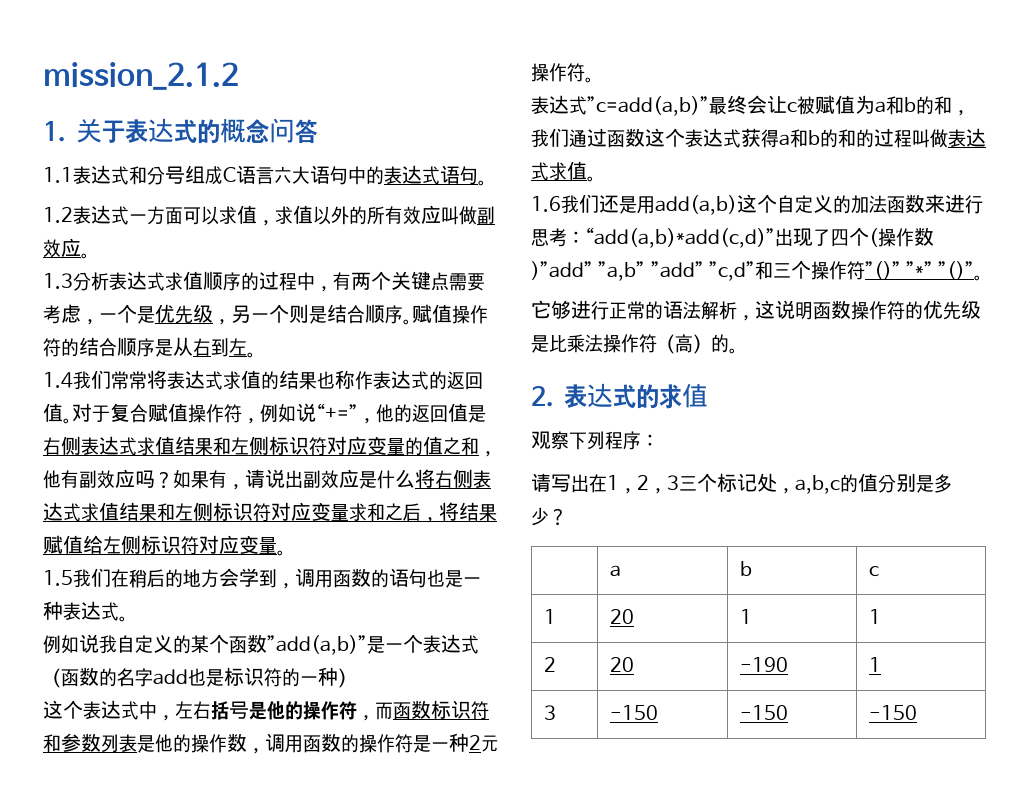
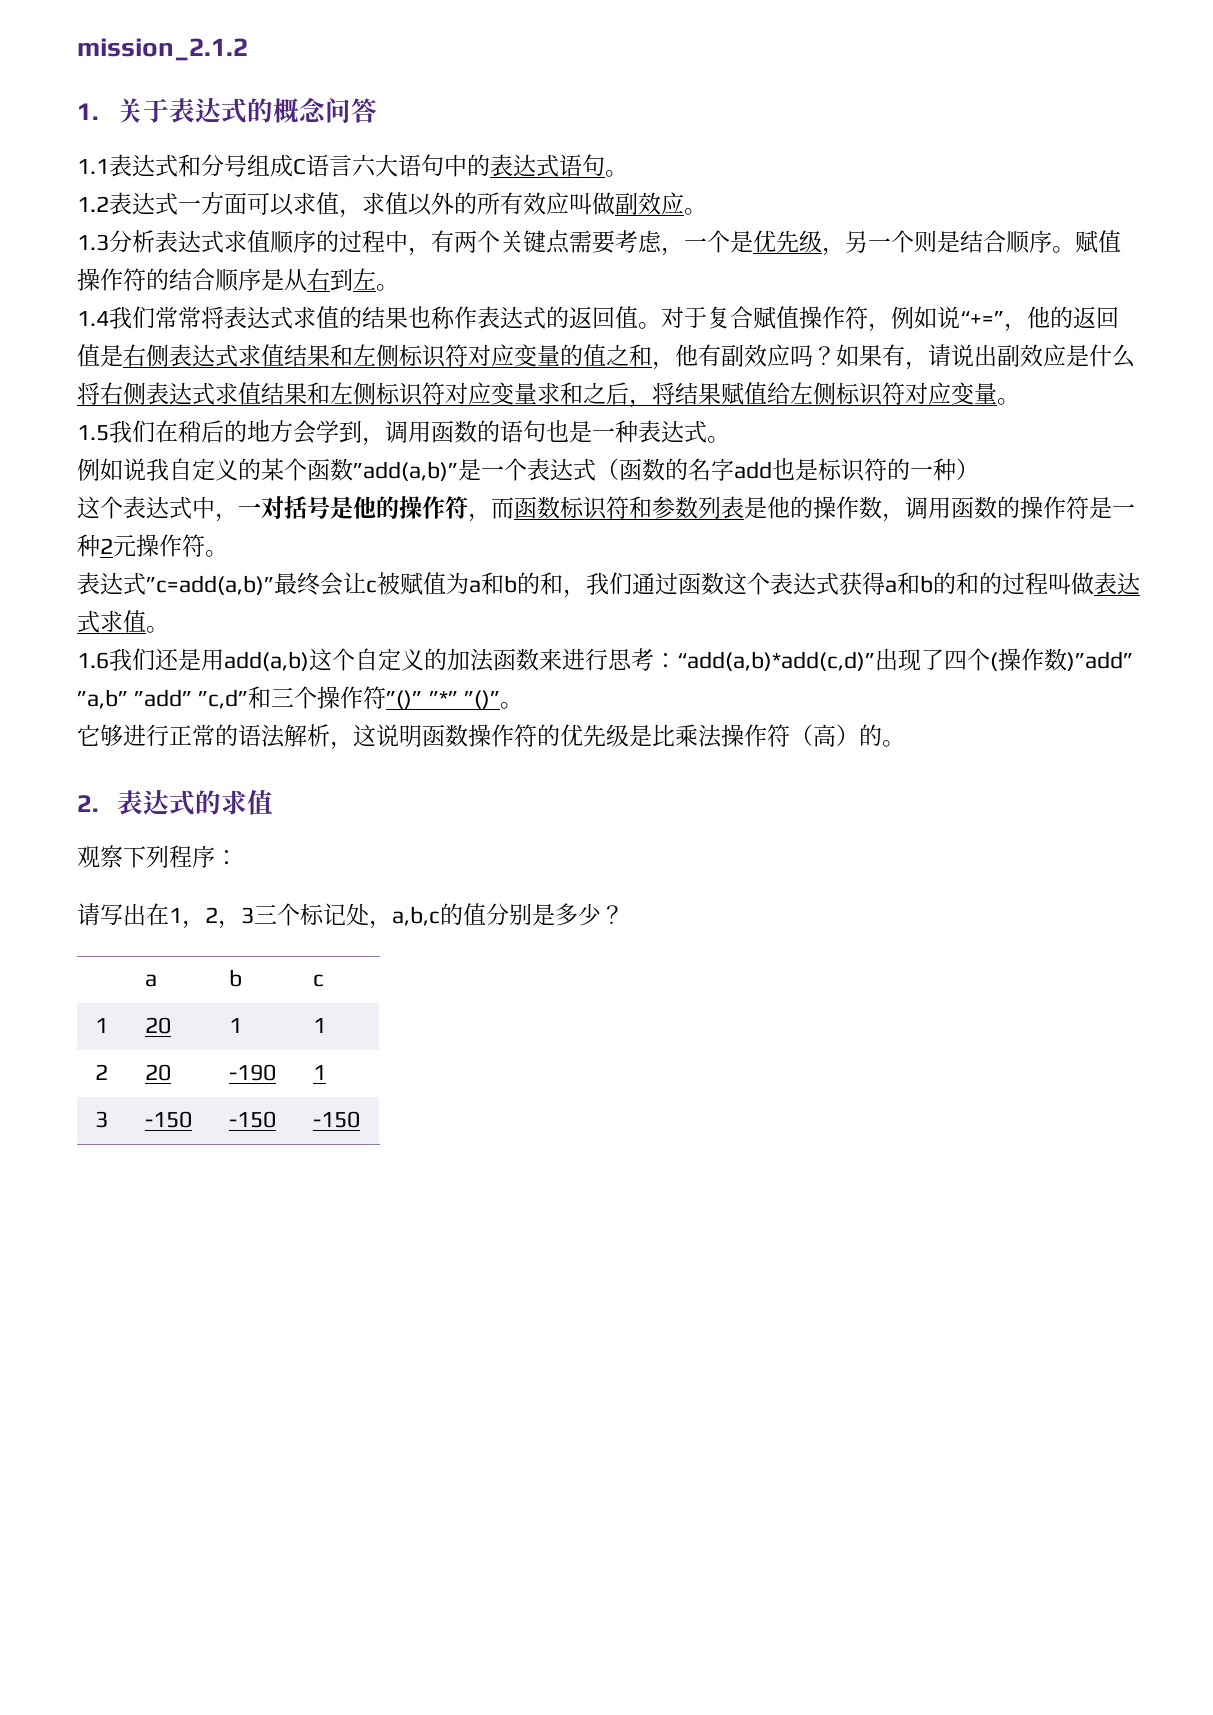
[175,701,211,720] 左右 -> [238,496,284,519] 一对

